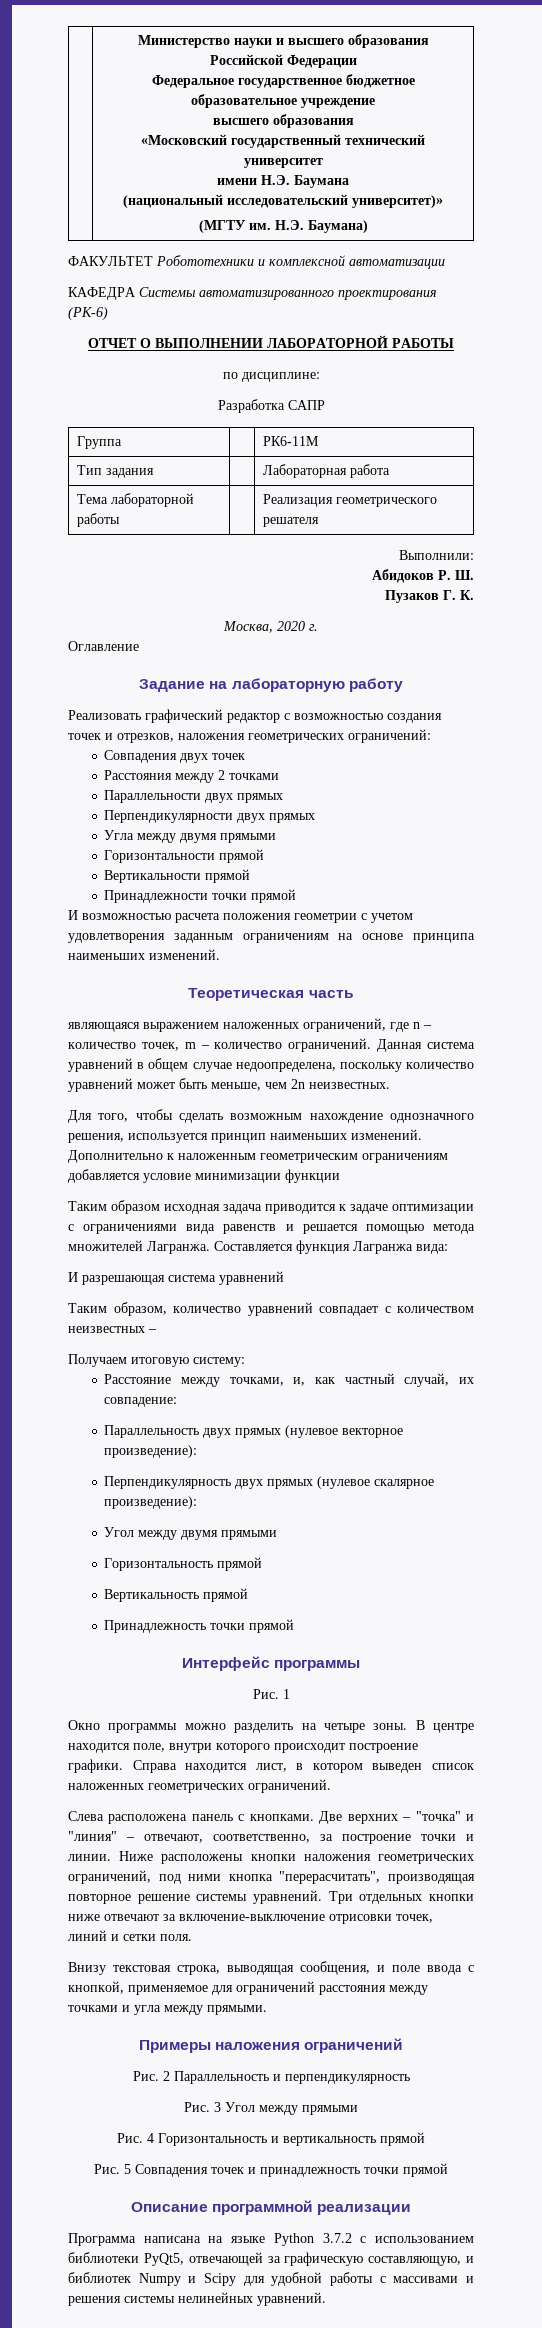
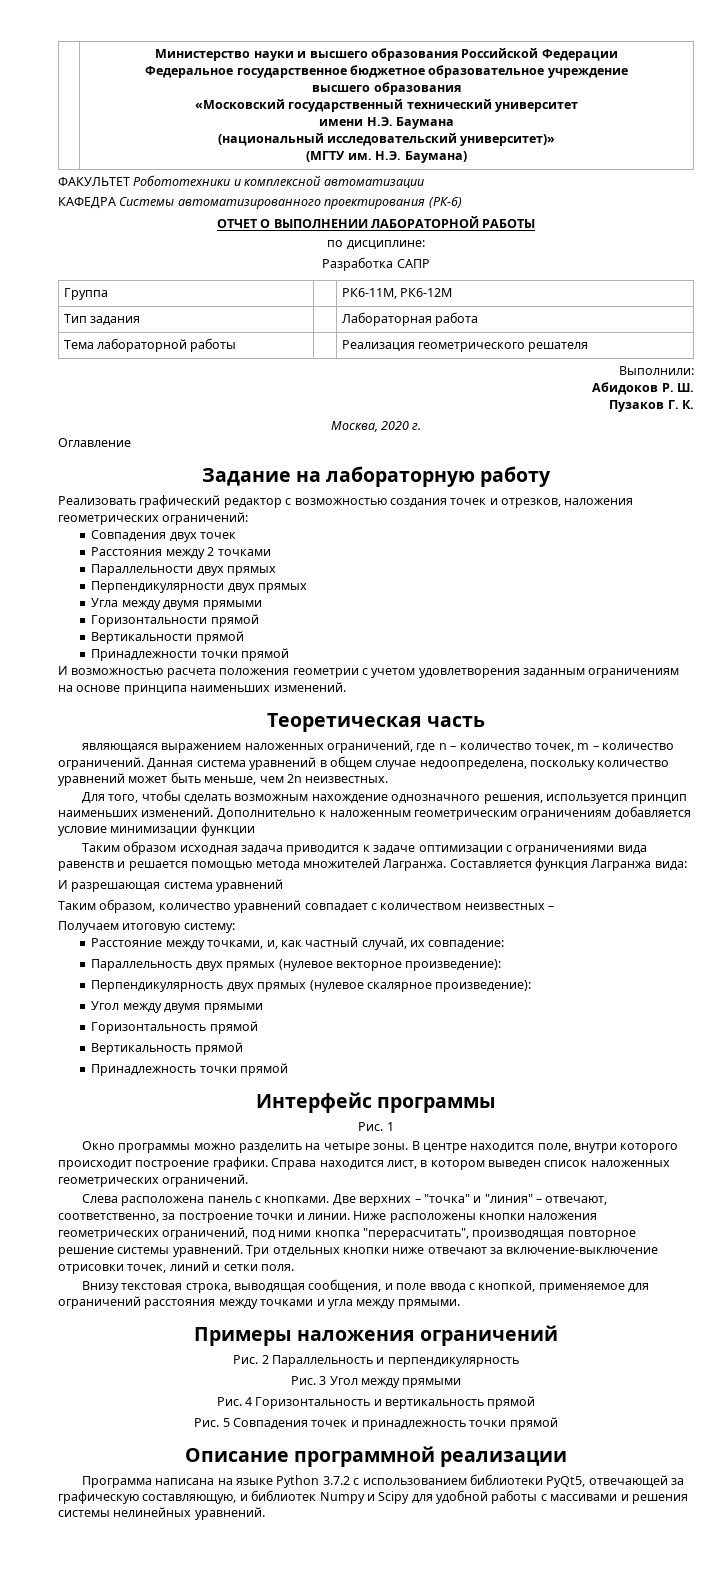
[262,436,319,446] РК6-11М -> [341,288,452,299] РК6-11М, РК6-12М

